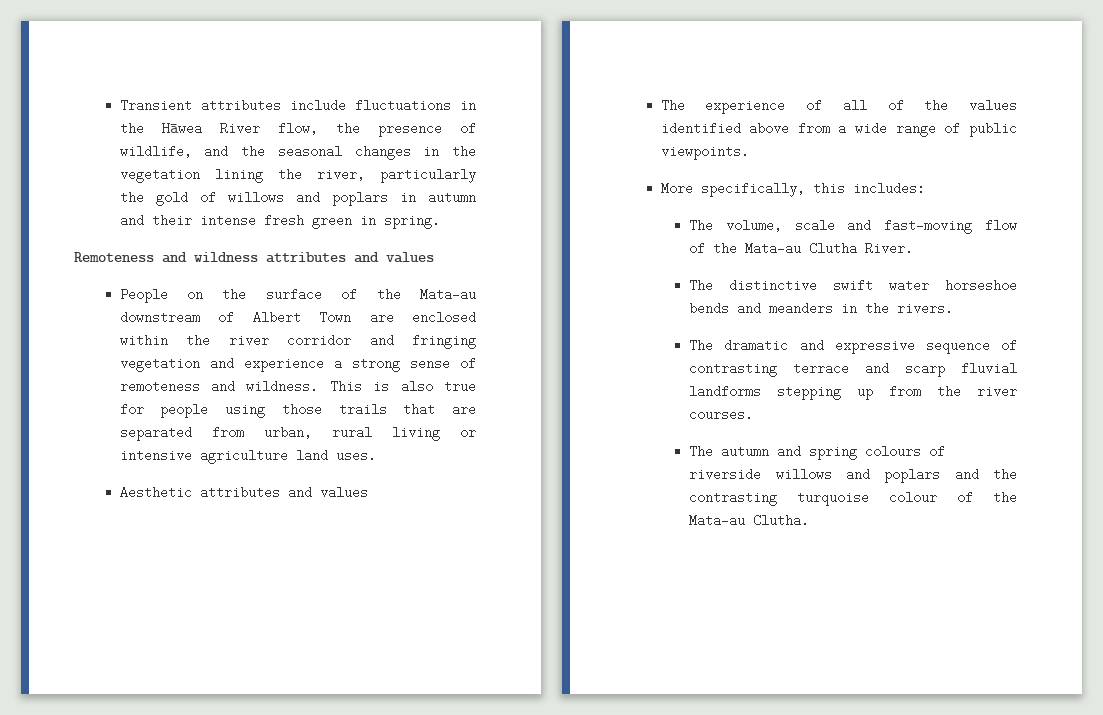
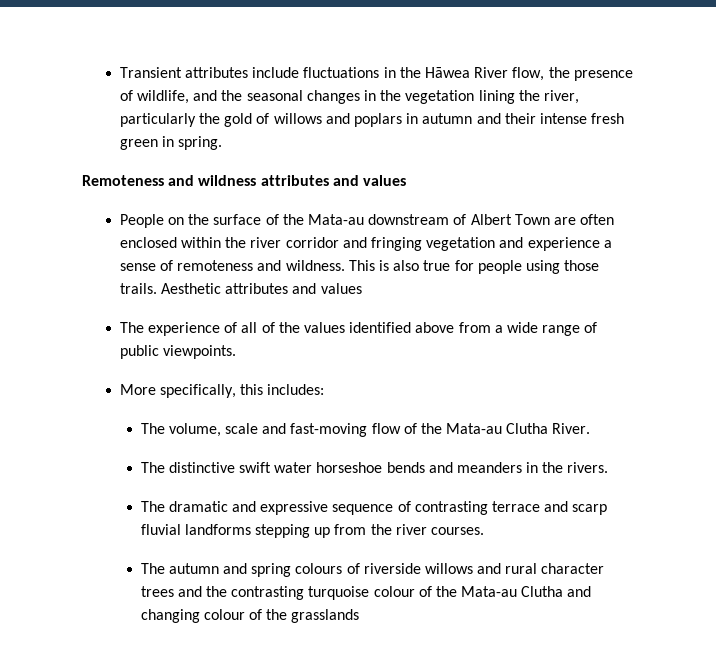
(394, 317) none -> [580,214,615,225] often
[351,359,400,372] strong -> (612, 244) none
[338,403,477,416] [119,426,476,441] [119,449,376,464] trails that are separated from urban, rural living or intensive agriculture land uses. // -> [119,283,157,294] trails.
[884,468,941,483] poplars -> [505,563,605,574] [140,586,174,597] rural character trees
[753,514,810,527] Clutha. -> [521,586,592,597] [140,609,360,623] Clutha and changing colour of the grasslands

